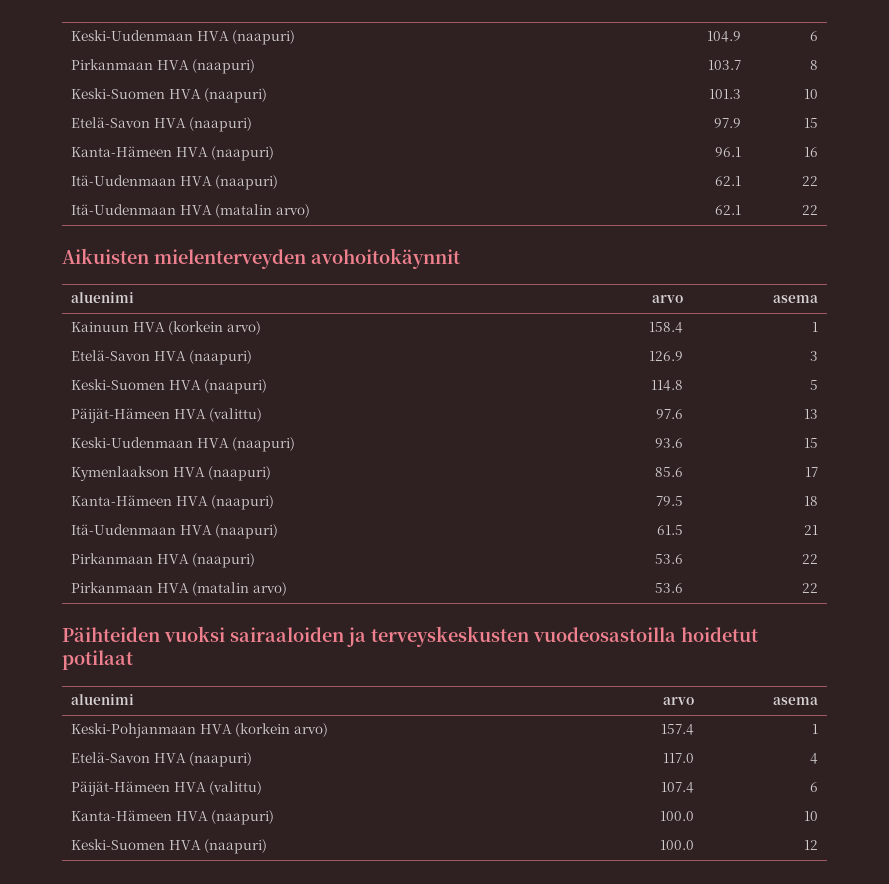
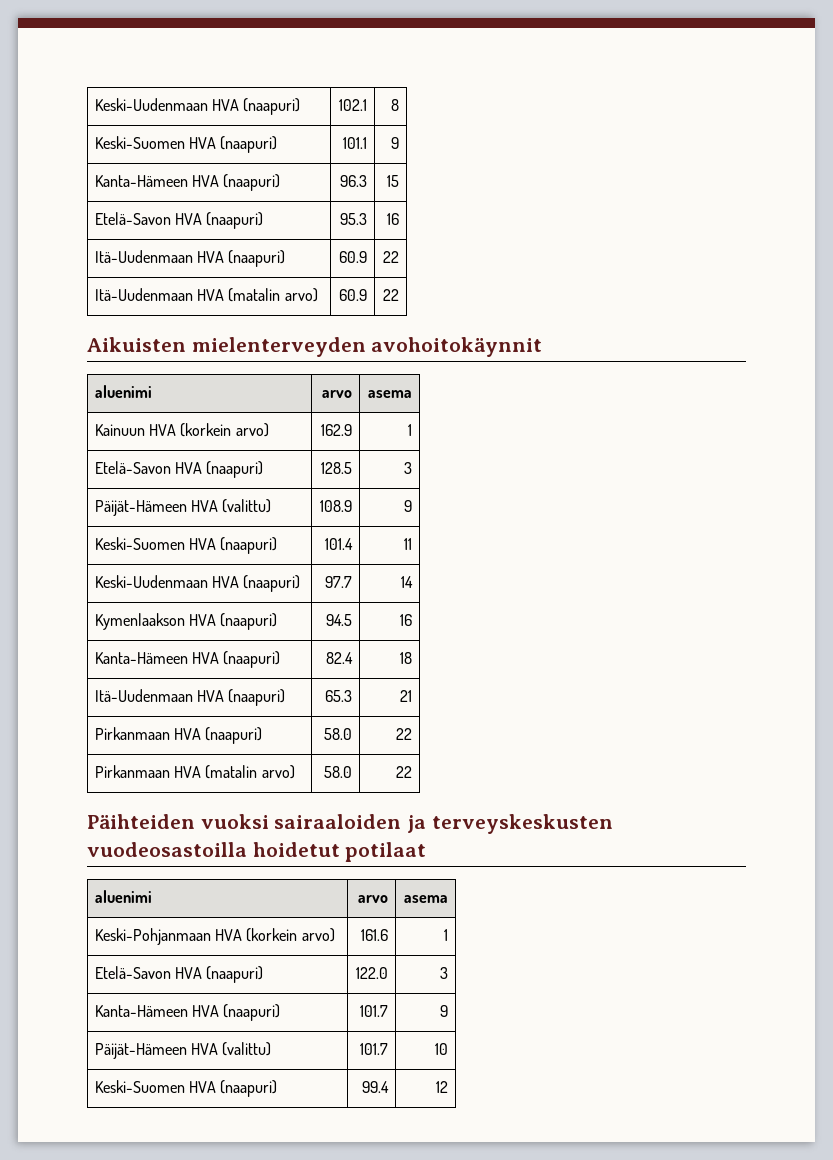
[70,30,296,45] [707,31,742,42] [810,31,819,41] [70,59,256,74] [708,60,742,70] [810,60,819,70] [70,88,268,103] [709,89,742,99] [804,89,819,99] [70,117,253,132] [714,118,742,128] [804,118,819,128] [70,146,275,161] [715,147,742,157] Keski-Uudenmaan HVA (naapuri) | 104.9 | 6 // Pirkanmaan HVA (naapuri) | 103.7 | 8 // Keski-Suomen HVA (naapuri) | 101.3 | 10 // Etelä-Savon HVA (naapuri) | 97.9 | 15 // Kanta-Hämeen HVA (naapuri) | 96.1 -> [94,98,301,115] [339,99,368,111] [391,99,400,111] [94,136,278,153] [343,137,368,149] [391,137,400,149] [94,174,281,191] [340,175,368,187] [387,175,400,187] [94,212,264,229] [340,213,368,225] Keski-Uudenmaan HVA (naapuri) | 102.1 | 8 // Keski-Suomen HVA (naapuri) | 101.1 | 9 // Kanta-Hämeen HVA (naapuri) | 96.3 | 15 // Etelä-Savon HVA (naapuri) | 95.3
[715,176,742,186] 62.1 -> [339,251,368,263] 60.9
[715,205,742,215] 62.1 -> [339,289,368,301] 60.9
[649,322,684,333] [812,322,819,332] [70,350,253,365] [649,351,684,361] [810,351,819,361] [70,379,268,394] [651,380,684,391] [810,380,819,390] [70,408,263,423] [656,409,684,419] [804,409,819,419] [70,437,296,452] [655,438,684,448] [804,438,819,448] 158.4 | 1 // Etelä-Savon HVA (naapuri) | 126.9 | 3 // Keski-Suomen HVA (naapuri) | 114.8 | 5 // Päijät-Hämeen HVA (valittu) | 97.6 | 13 // Keski-Uudenmaan HVA (naapuri) | 93.6 | 15 -> [321,424,353,436] [408,424,413,436] [94,461,264,478] [321,462,353,474] [404,462,413,474] [94,499,272,516] [320,500,353,512] [404,500,413,512] [94,537,278,554] [325,538,354,550] [404,538,413,550] [94,575,301,592] [325,576,353,588] [401,576,414,588] 162.9 | 1 // Etelä-Savon HVA (naapuri) | 128.5 | 3 // Päijät-Hämeen HVA (valittu) | 108.9 | 9 // Keski-Suomen HVA (naapuri) | 101.4 | 11 // Keski-Uudenmaan HVA (naapuri) | 97.7 | 14
[655,467,684,477] [805,467,819,477] [70,495,275,510] [656,496,684,506] 85.6 | 17 // Kanta-Hämeen HVA (naapuri) | 79.5 -> [326,614,353,626] [400,614,413,626] [94,651,281,668] [326,652,354,664] 94.5 | 16 // Kanta-Hämeen HVA (naapuri) | 82.4
[657,525,684,535] 61.5 -> [325,690,353,702] 65.3
[655,554,684,564] 53.6 -> [324,728,353,740] 58.0
[655,583,684,593] 53.6 -> [324,766,353,778] 58.0
[661,724,695,735] [812,724,819,734] [70,752,253,767] [663,753,695,763] [810,753,819,764] [70,781,263,796] [661,782,695,793] [810,782,819,792] [70,810,275,825] [660,811,695,821] 157.4 | 1 // Etelä-Savon HVA (naapuri) | 117.0 | 4 // Päijät-Hämeen HVA (valittu) | 107.4 | 6 // Kanta-Hämeen HVA (naapuri) | 100.0 -> [361,929,389,941] [444,929,449,941] [94,966,264,983] [356,967,389,979] [440,967,449,979] [94,1004,281,1021] [360,1005,389,1017] [440,1005,449,1017] [94,1042,272,1059] [360,1043,389,1055] 161.6 | 1 // Etelä-Savon HVA (naapuri) | 122.0 | 3 // Kanta-Hämeen HVA (naapuri) | 101.7 | 9 // Päijät-Hämeen HVA (valittu) | 101.7
[660,840,695,850] 100.0 -> [362,1081,390,1093] 99.4

